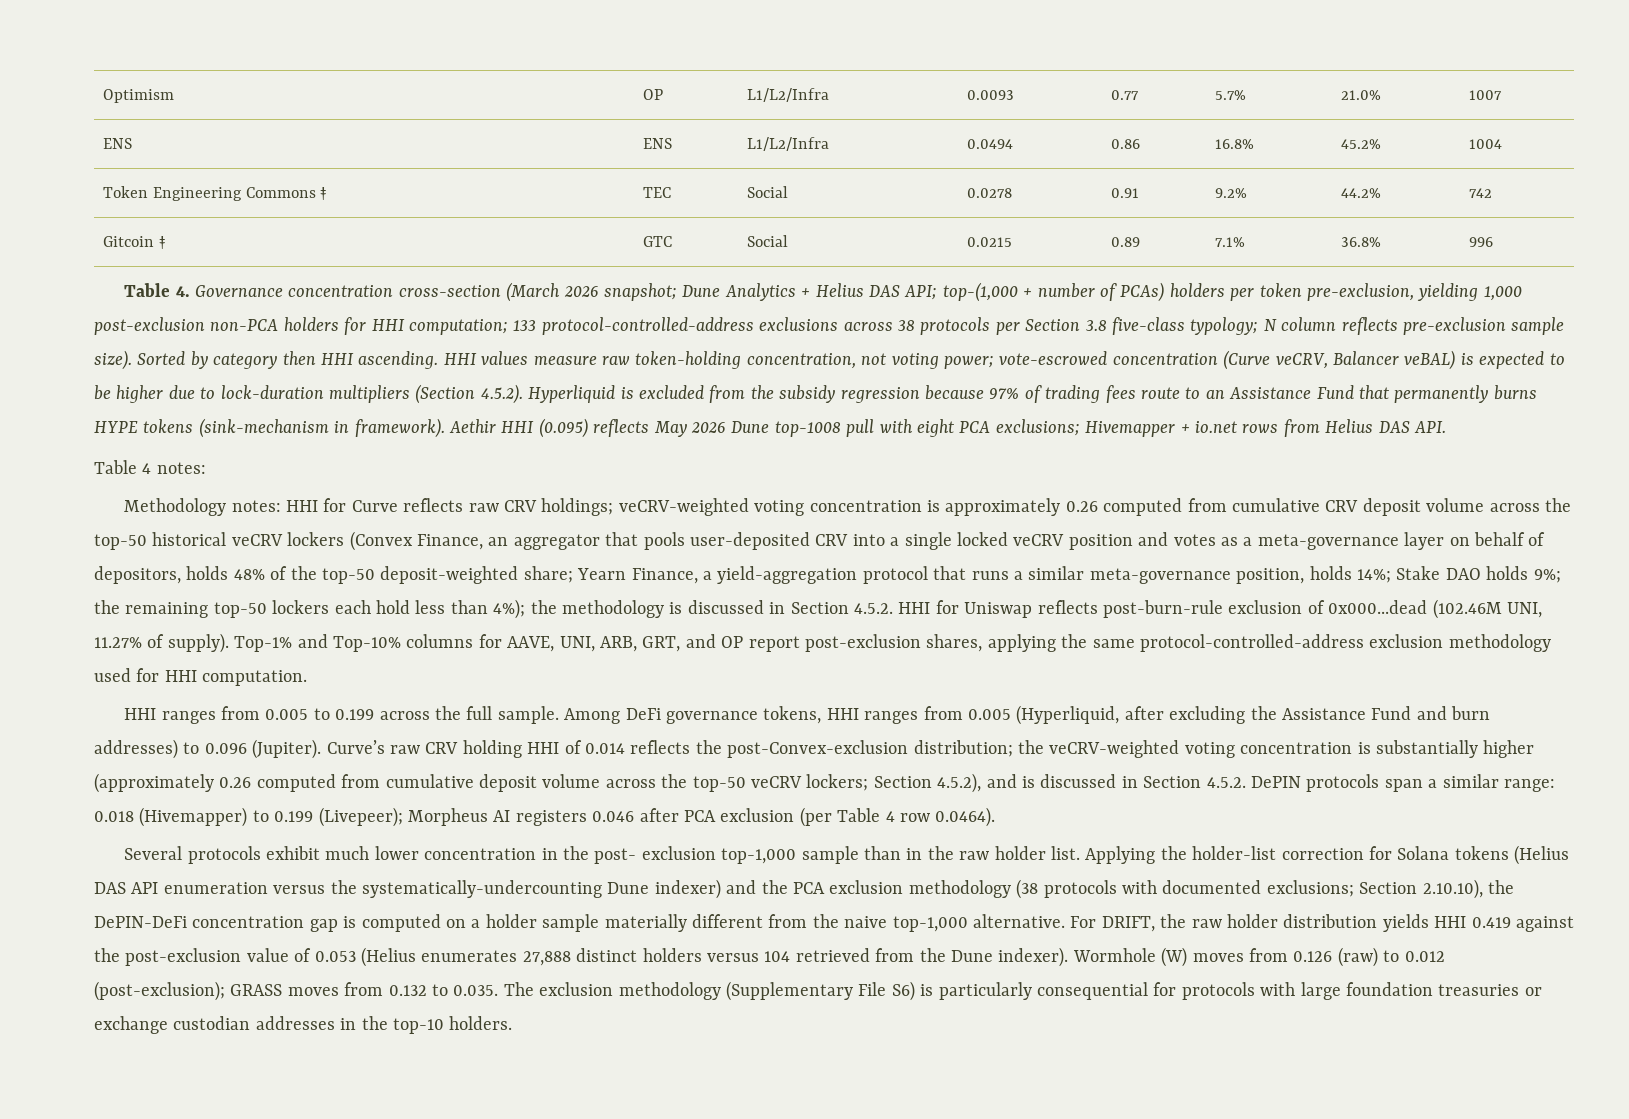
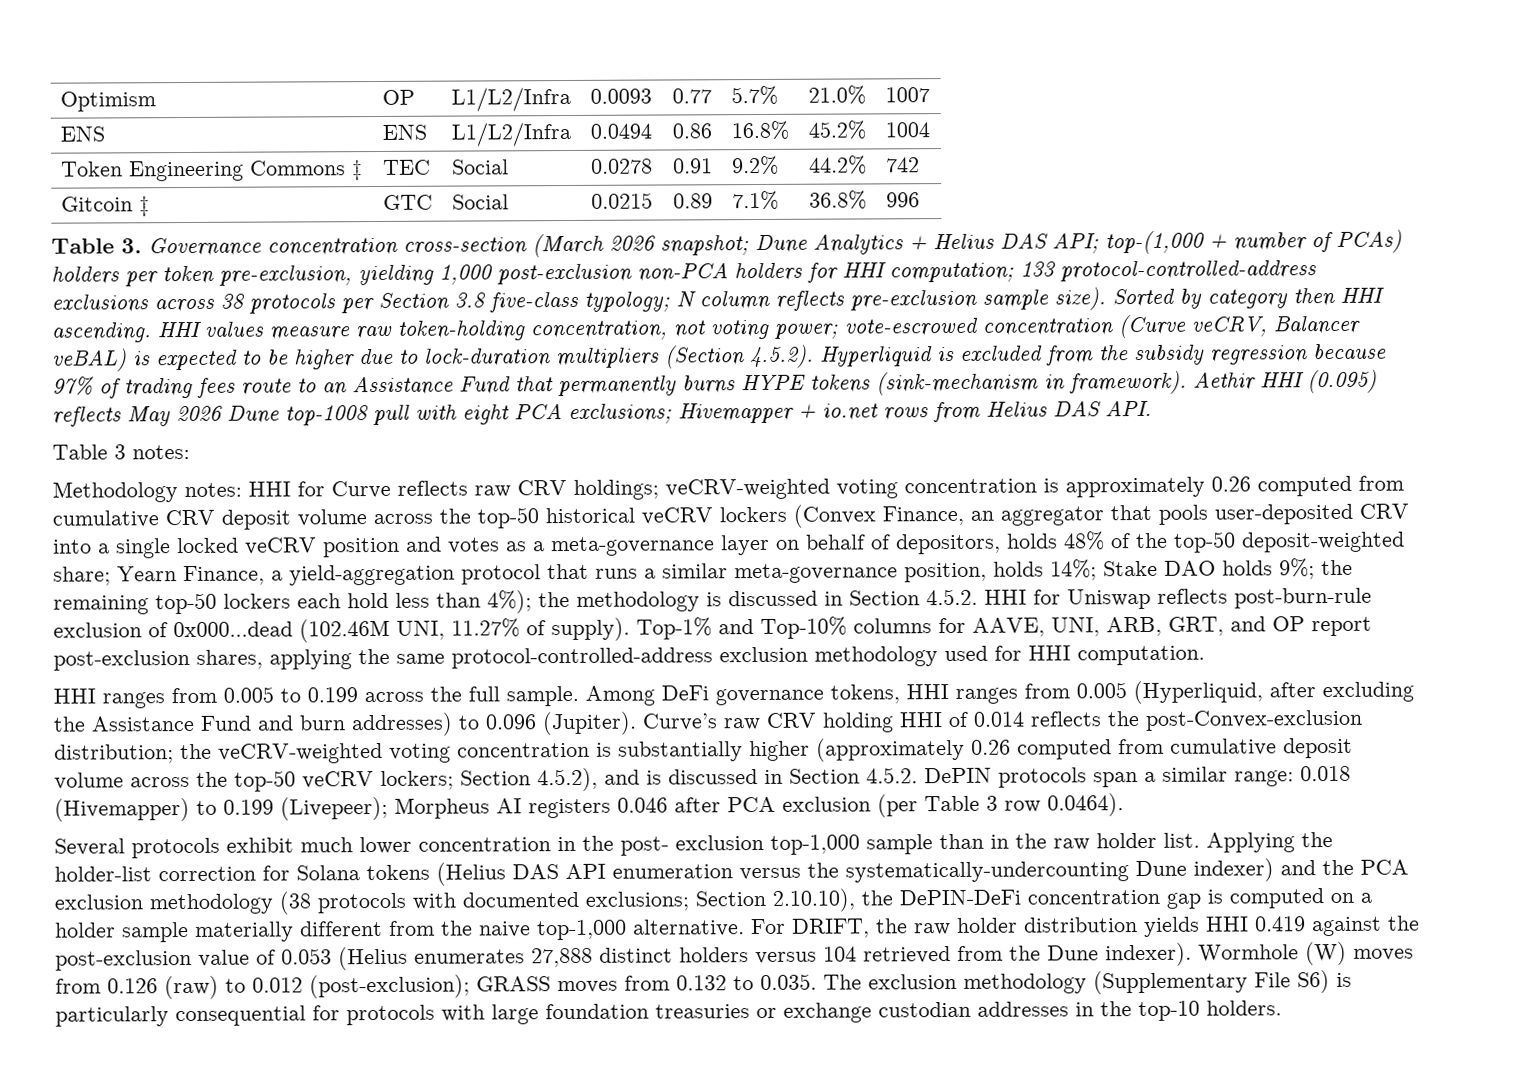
[175,286,190,297] 4. -> [121,238,142,254] 3.
[142,463,152,474] 4 -> [114,444,126,460] 3
[885,811,895,822] 4 -> [986,795,998,811] 3

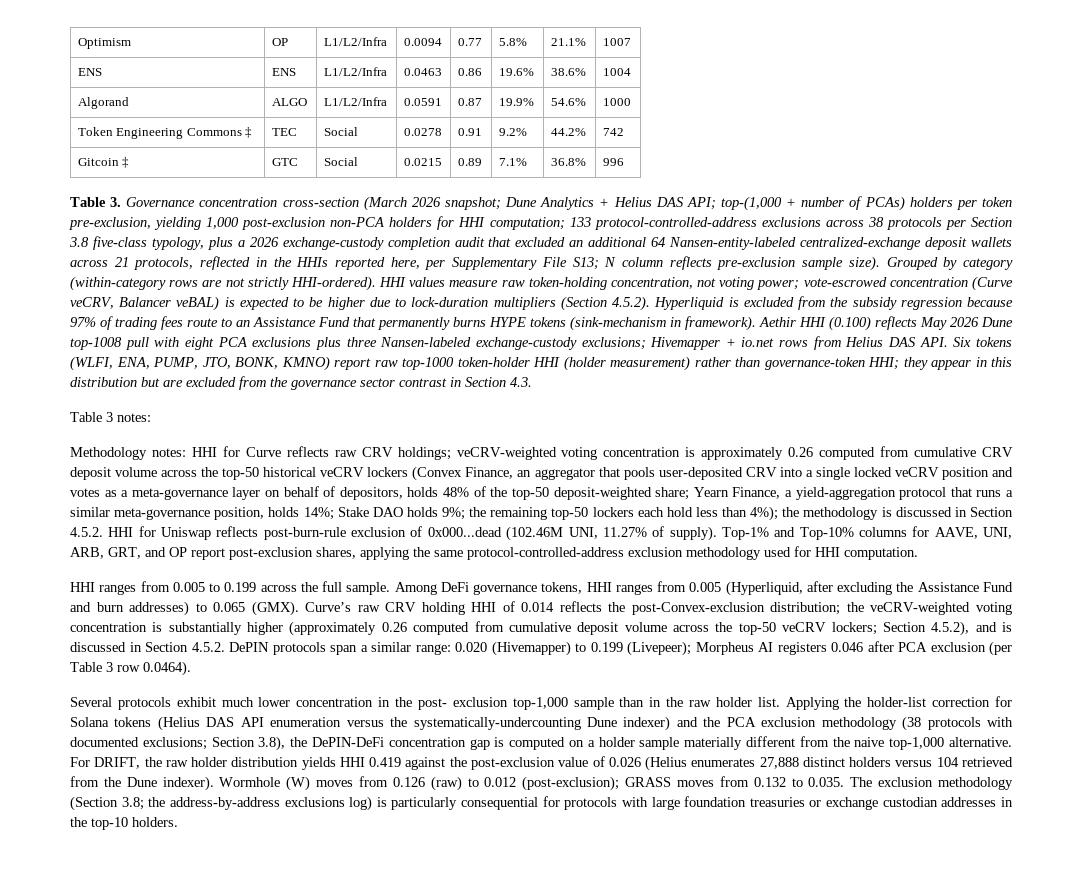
[589,88,652,104] 0.0093 -> [403,38,442,46] 0.0094
[730,85,778,106] [807,85,866,105] 5.7% | 21.0% -> [498,38,527,46] [550,38,586,46] 5.8% | 21.1%
[589,123,652,139] 0.0494 -> [403,68,442,76] 0.0463
[730,120,789,141] [807,120,866,140] 16.8% | 45.2% -> [498,68,534,76] [550,68,586,76] 19.6% | 38.6%
(930, 130) none -> [77,97,129,109] [271,98,307,106] [323,97,387,106] [403,98,442,106] [457,98,482,106] [498,98,534,106] [550,98,586,106] [602,98,631,106] // Algorand | ALGO | L1/L2/Infra | 0.0591 | 0.87 | 19.9% | 54.6% | 1000
[584,291,670,312] typology; -> [151,237,1013,250] [70,256,599,270] typology, plus a 2026 exchange-custody completion audit that excluded an additional 64 Nansen-entity-labeled centralized-exchange deposit wallets across 21 protocols, reflected in the HHIs reported here, per Supplementary File S13;
[1112,288,1175,308] Sorted -> [886,257,938,270] Grouped
[1293,287,1385,307] [51,322,151,343] then HHI ascending. -> [70,276,376,291] (within-category rows are not strictly HHI-ordered).
[1307,369,1377,394] (0.095) -> [829,316,871,331] (0.100)
(562, 411) none -> [252,337,577,350] exclusions plus three Nansen-labeled exchange-custody
(1152, 408) none -> [953,337,1012,347] [70,356,1012,371] [70,376,532,390] Six tokens (WLFI, ENA, PUMP, JTO, BONK, KMNO) report raw top-1000 token-holder HHI (holder measurement) rather than governance-token HHI; they appear in this distribution but are excluded from the governance sector contrast in Section 4.3.
[485,711,637,736] 0.096 (Jupiter). -> [213,601,299,616] 0.065 (GMX).
[1300,765,1351,782] 0.018 -> [455,642,487,652] 0.020
[772,888,855,912] 2.10.10), -> [258,736,286,751] 3.8),
[281,948,332,965] 0.053 -> [608,757,641,767] 0.026
[1093,970,1330,995] (Supplementary File S6) -> [70,796,373,811] (Section 3.8; the address-by-address exclusions log)

